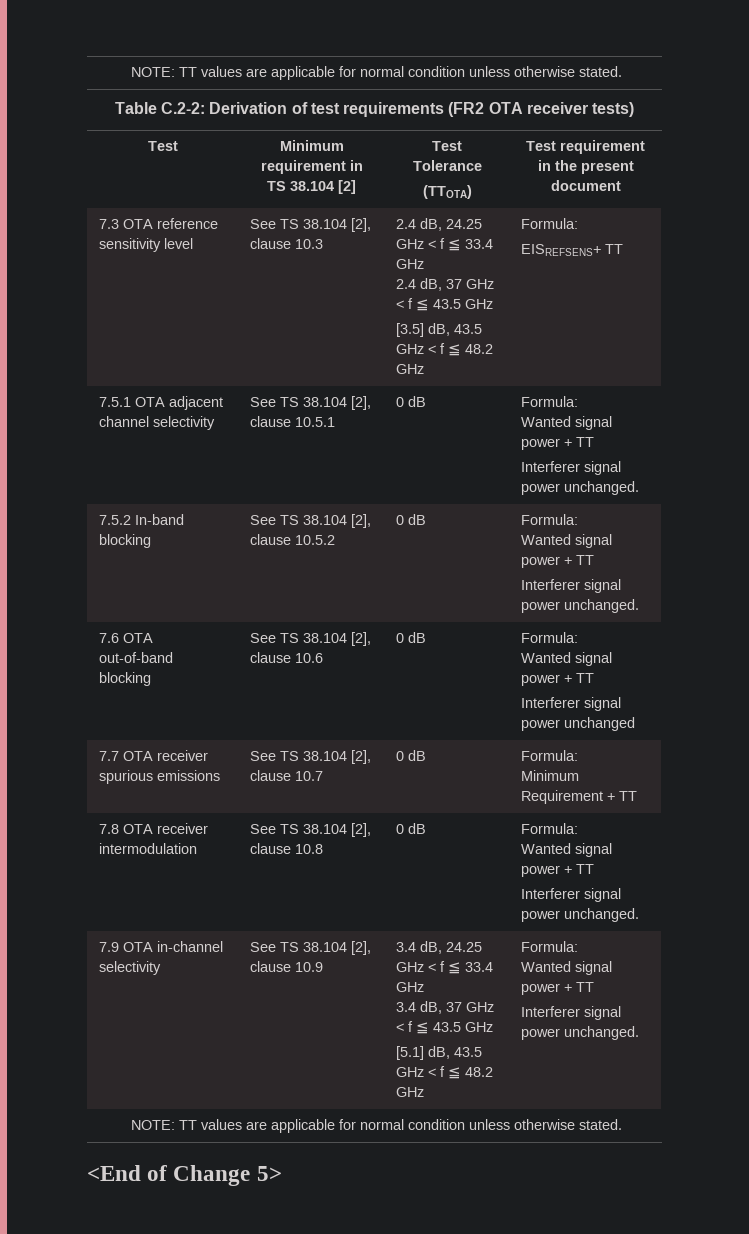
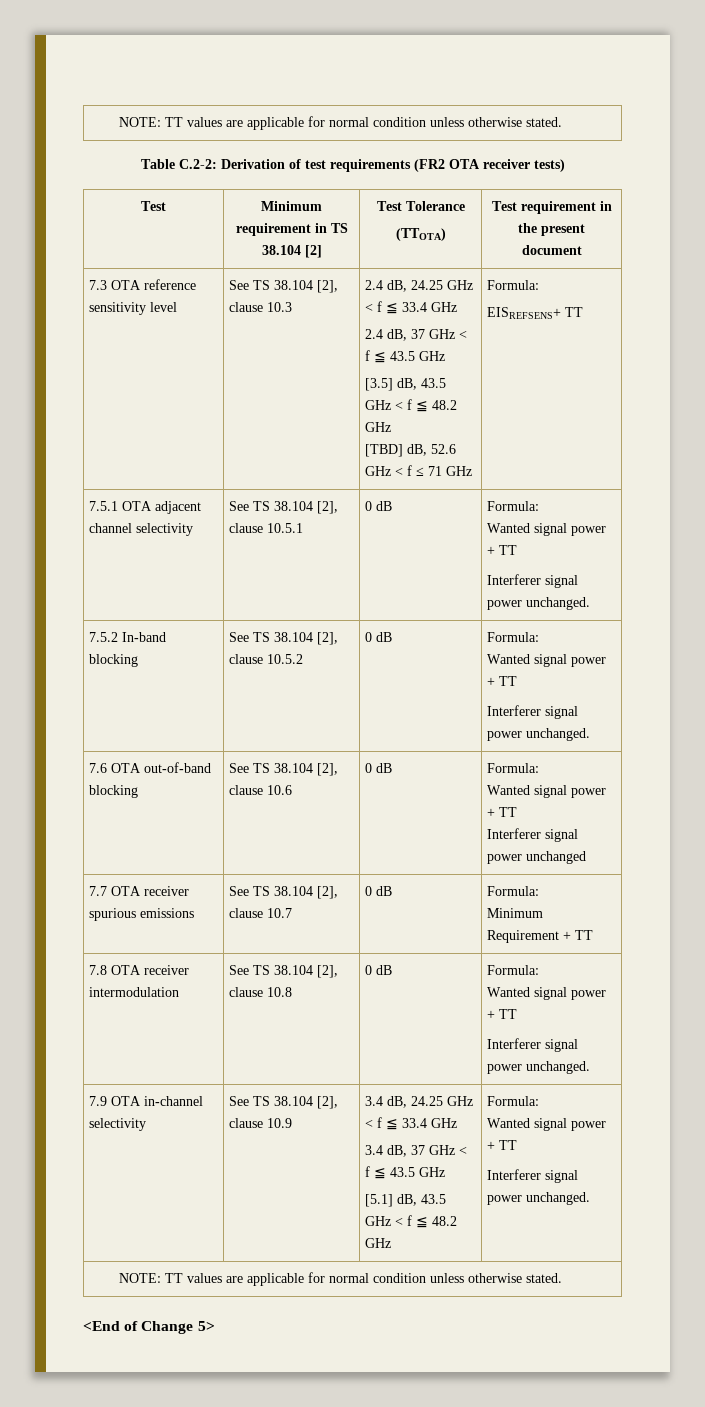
(424, 369) none -> [365,444,457,457] [365,465,473,476] // [TBD] dB, 52.6 GHz < f ≤ 71 GHz

